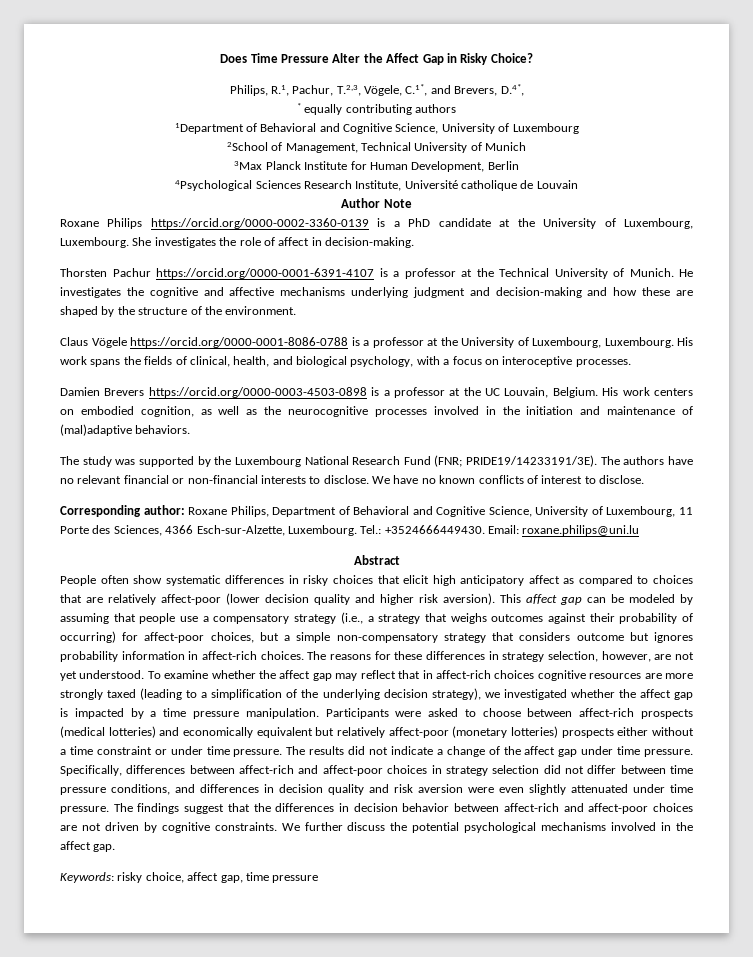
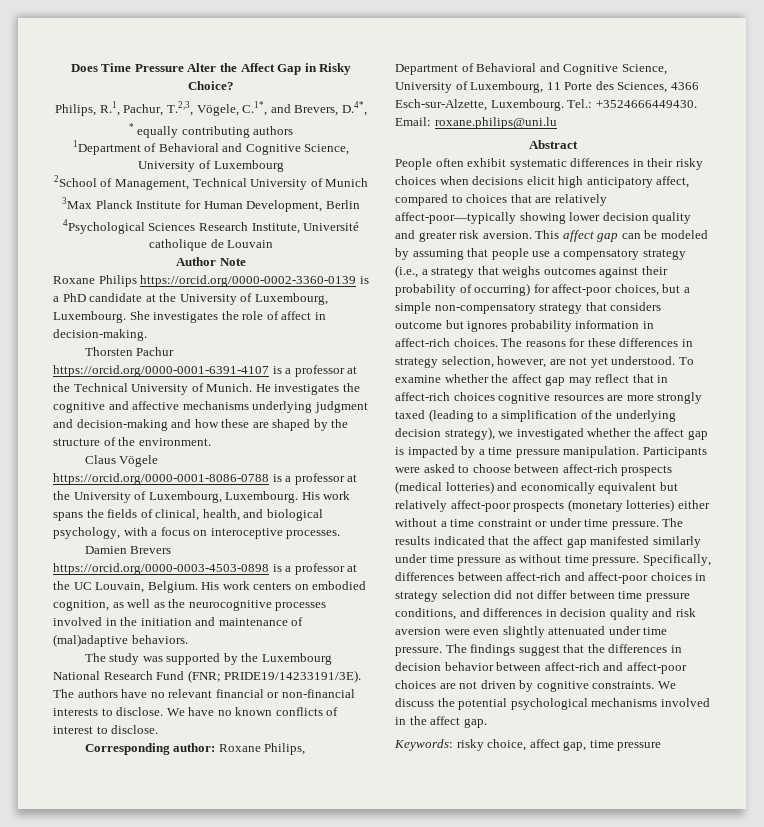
[133,575,163,584] show -> [467,158,507,167] exhibit
(299, 579) none -> [647,158,674,167] their
[377,575,400,584] that -> [439,176,524,185] when decisions
[528,575,575,584] affect as -> [656,176,690,188] affect,
[161,593,495,605] affect-poor (lower decision quality and higher risk aversion). -> [395,212,692,224] [395,230,532,242] affect-poor—typically showing lower decision quality and greater risk aversion.
(449, 732) none -> [513,501,565,512] prospects
[561,728,614,738] prospects -> (675, 505) none
[348,746,614,757] did not indicate a change of the affect gap under -> [433,536,701,548] [395,554,562,566] indicated that the affect gap manifested similarly under time pressure as without
[304,822,343,831] further -> (676, 685) none

